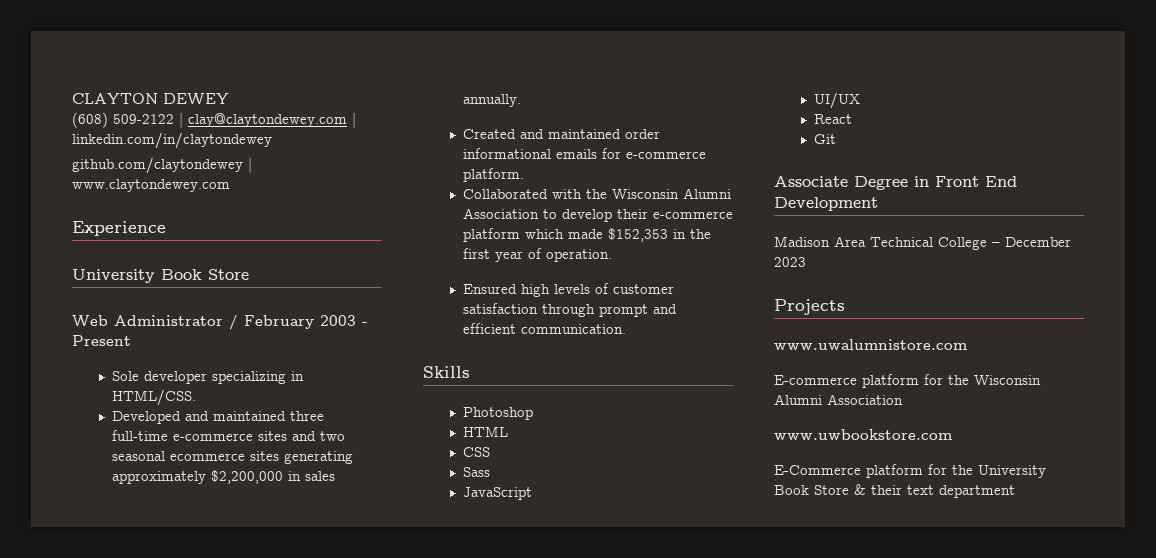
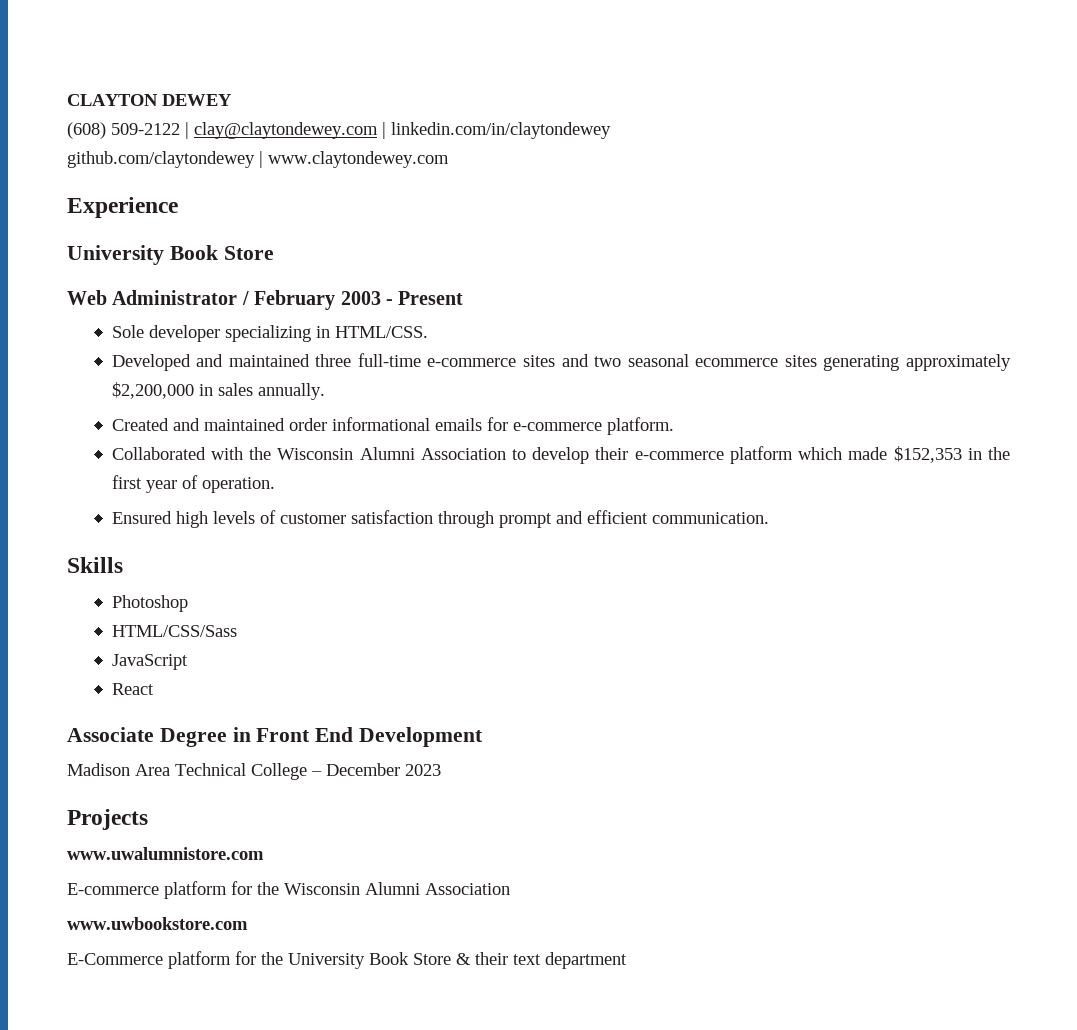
[462,426,508,437] [462,447,490,457] [462,467,490,477] HTML // CSS // Sass -> [111,625,237,637] HTML/CSS/Sass
[813,92,860,109] // UI/UX -> (188, 662) none
[813,134,836,144] // Git -> (154, 689) none

